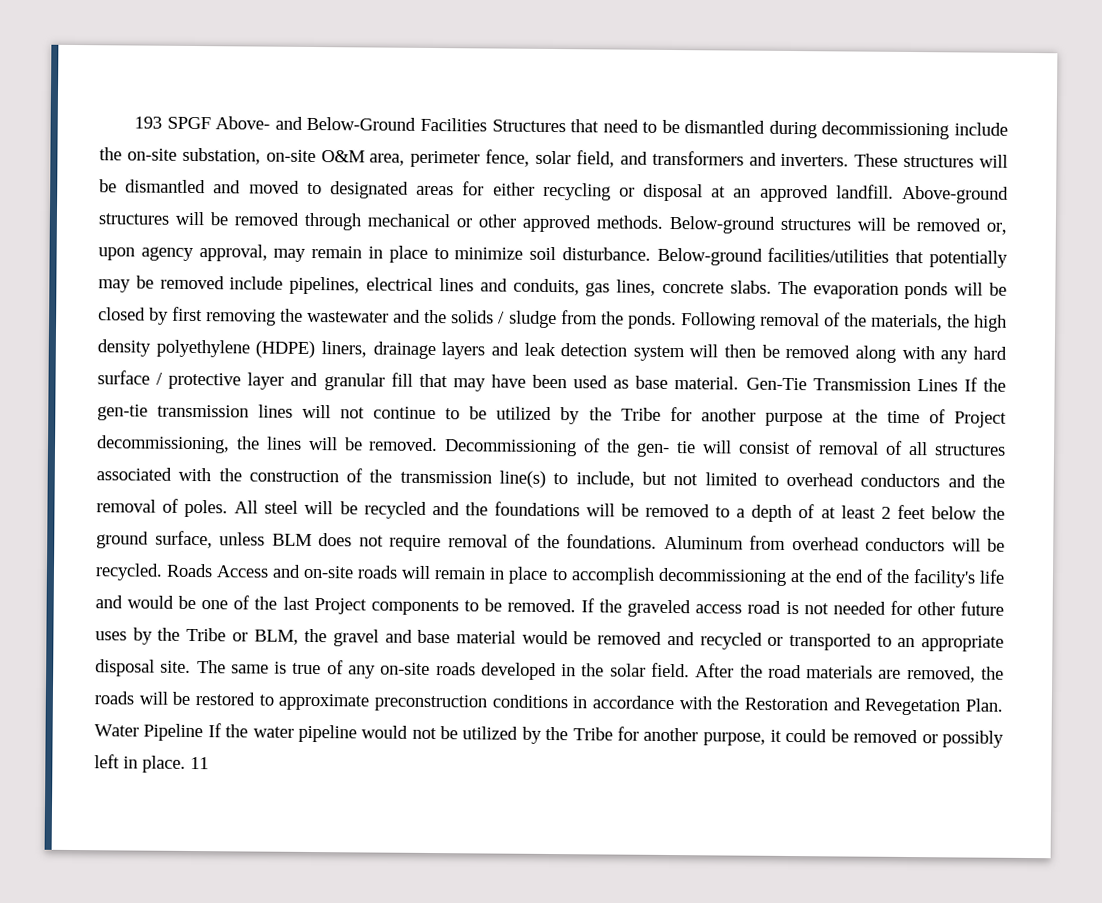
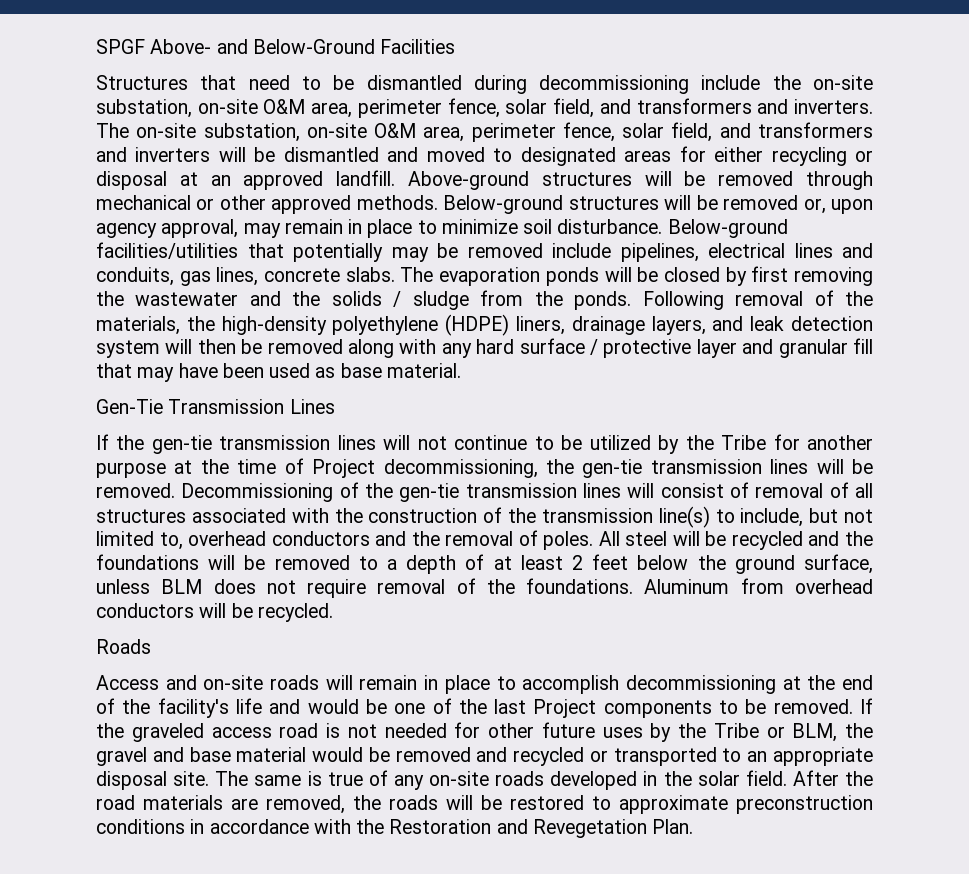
[134,116,163,129] 193 -> (96, 46) none
(487, 124) none -> (456, 46) //
[854,153,975,168] These structures -> [96,122,873,142] [96,147,211,162] The on-site substation, on-site O&M area, perimeter fence, solar field, and transformers and inverters
[973,314,1007,332] [97,339,151,357] high density -> [221,316,327,335] high-density
[441,342,486,360] layers -> [651,316,706,335] layers,
(740, 383) none -> (461, 370) //
(958, 385) none -> (335, 406) //
(260, 443) none -> [582,459,762,478] gen-tie transmission
[635,441,696,457] gen- tie -> [399,483,621,502] gen-tie transmission lines
[763,474,779,486] to -> [159,532,183,550] to,
(163, 572) none -> (333, 612) //
(214, 570) none -> (151, 646) //
[94,723,1005,748] [94,754,209,773] Water Pipeline If the water pipeline would not be utilized by the Tribe for another purpose, it could be removed or possibly left in place. 11 -> (694, 826) none

